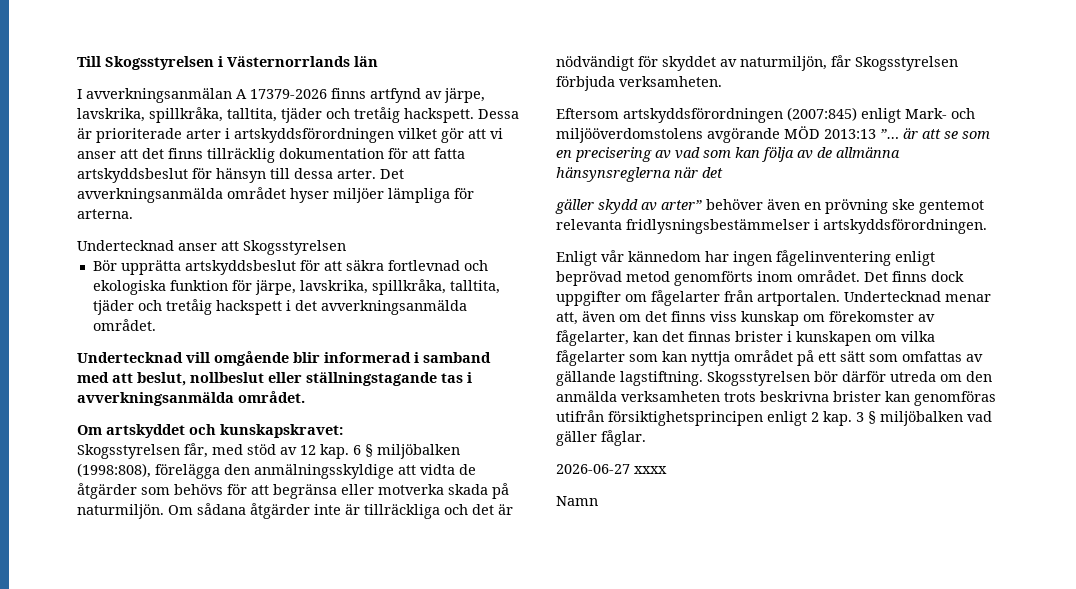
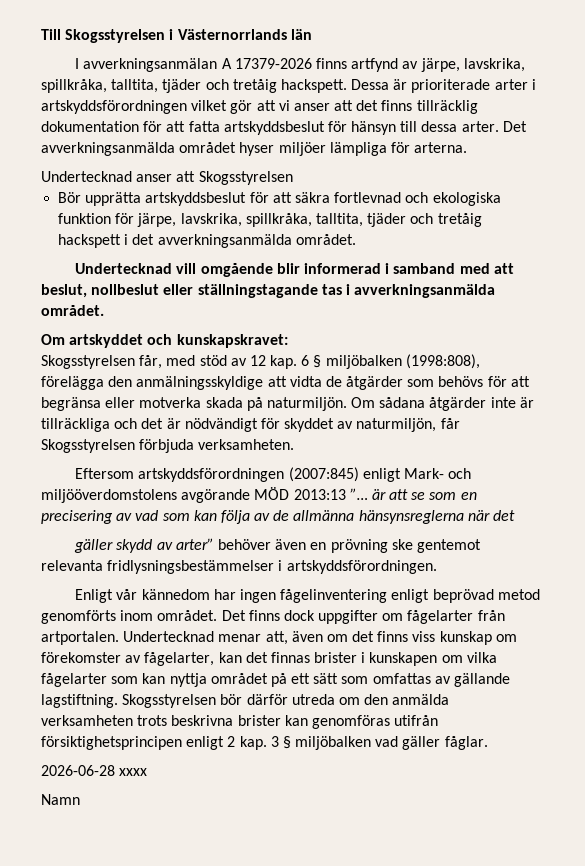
[556,464,630,474] 2026-06-27 -> [41,765,115,776] 2026-06-28

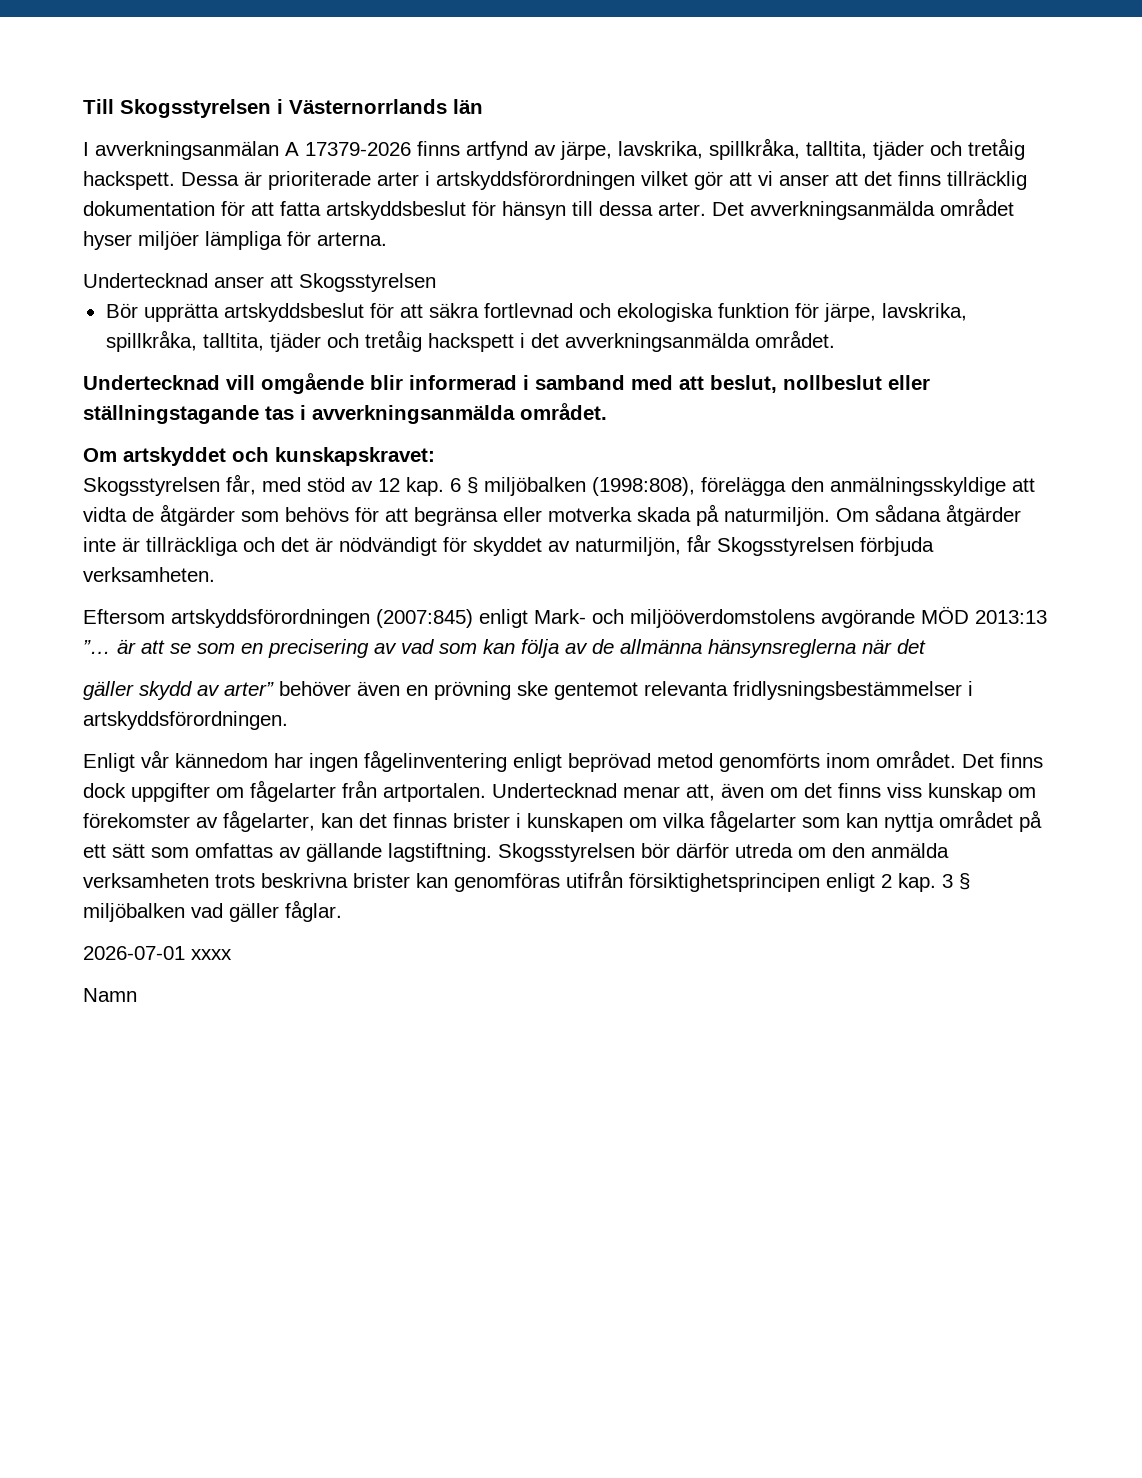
[41,765,115,776] 2026-06-28 -> [83,946,185,960] 2026-07-01

